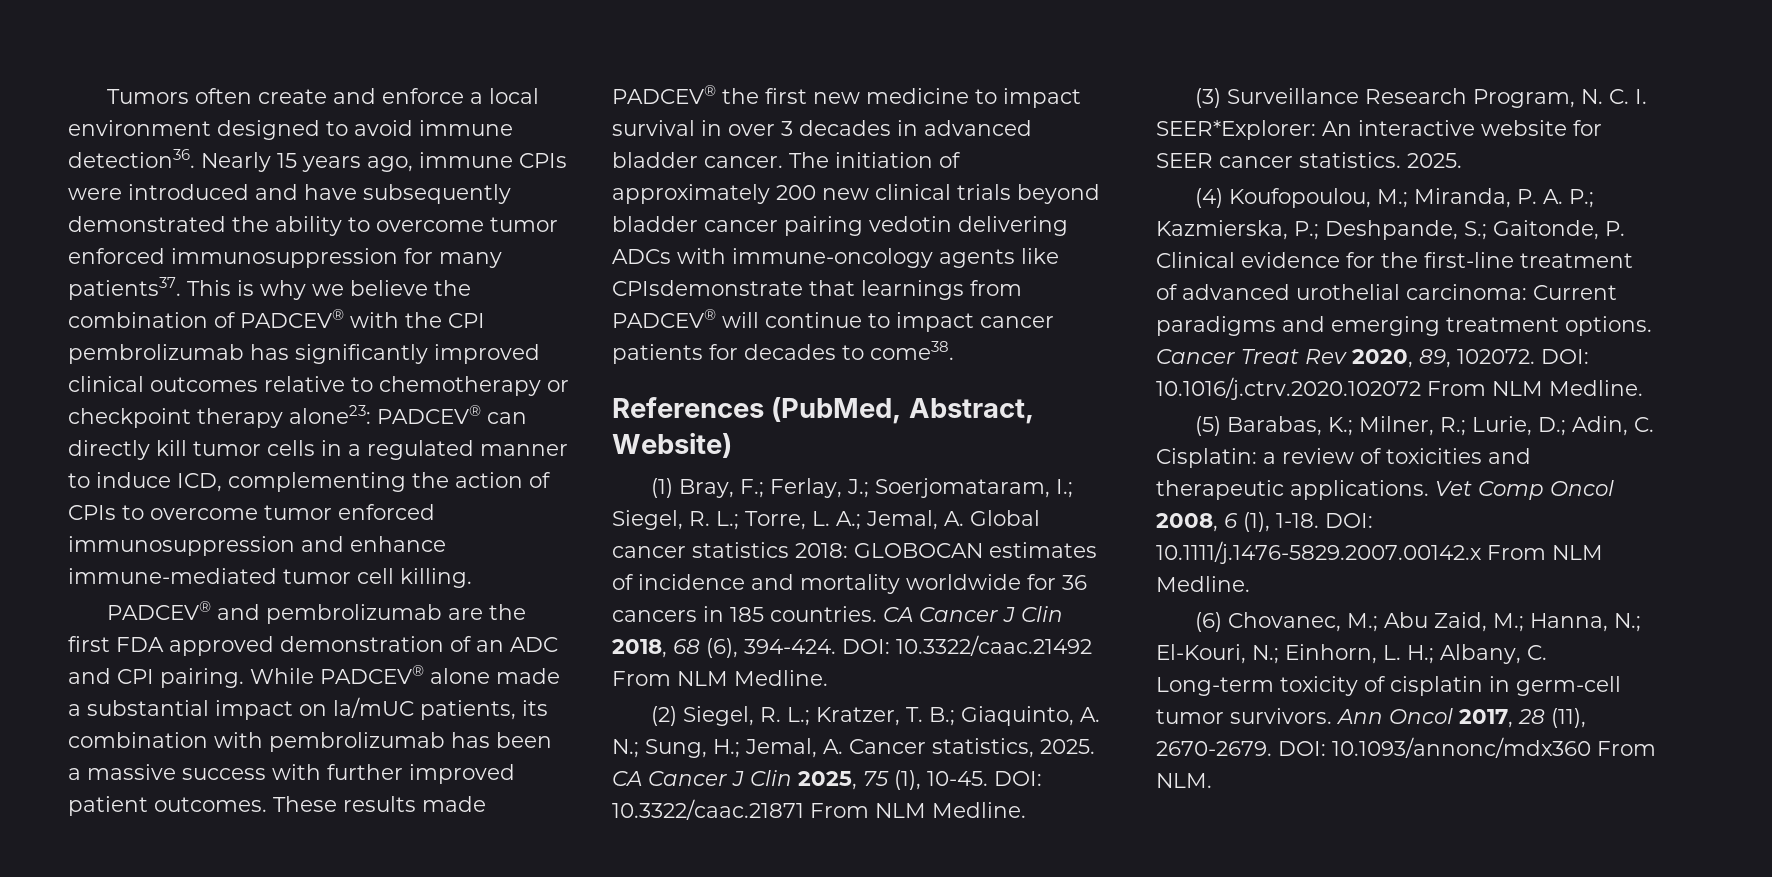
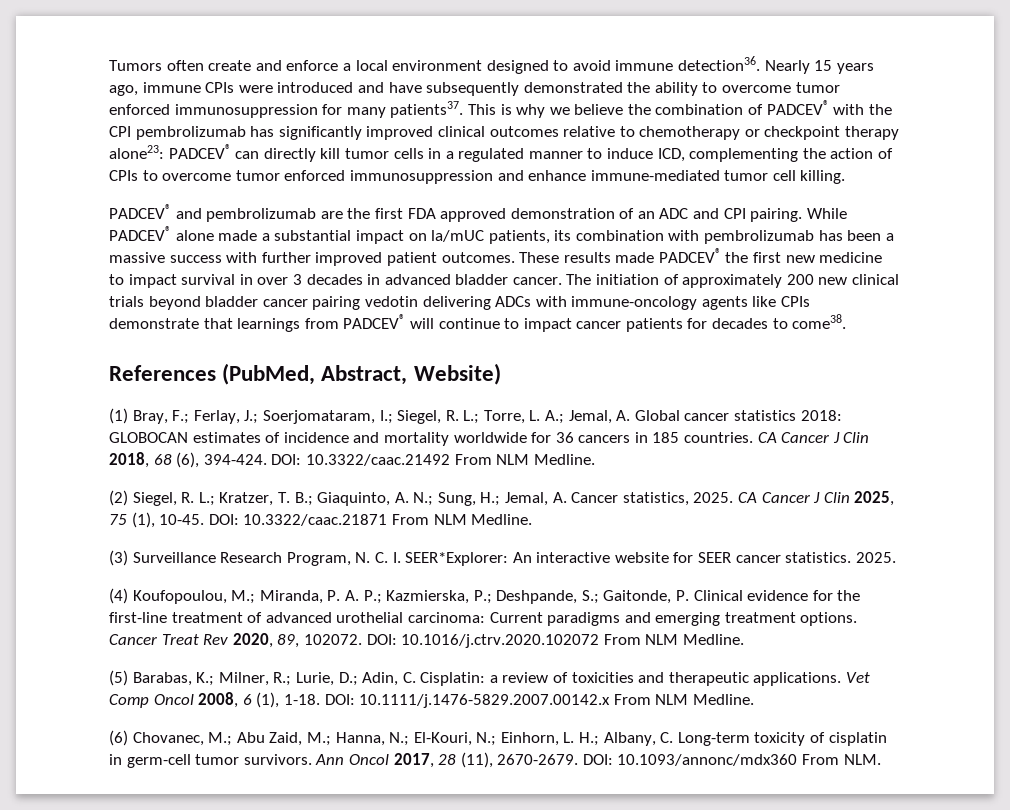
[612,280,803,296] CPIsdemonstrate -> [781,296,811,307] [109,318,199,329] CPIs demonstrate

